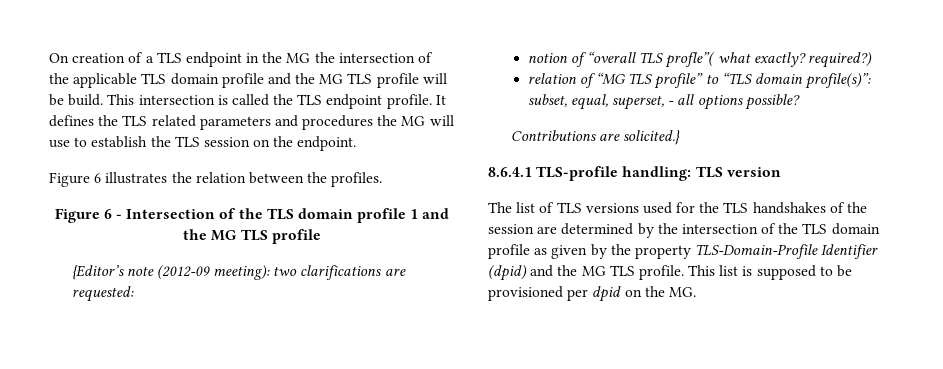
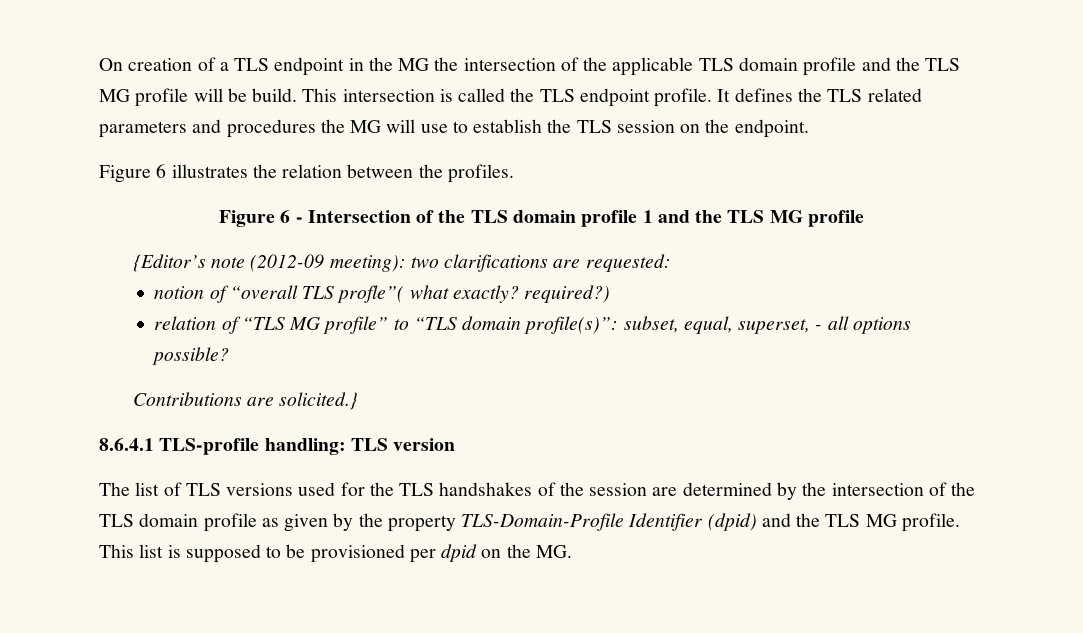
[319,73,373,84] MG TLS -> [925,58,961,71] [99,89,130,102] TLS MG
[211,229,268,241] MG TLS -> [727,210,803,223] TLS MG
[595,72,653,85] “MG TLS -> [241,317,322,330] “TLS MG
[581,265,635,276] MG TLS -> [825,514,897,527] TLS MG

